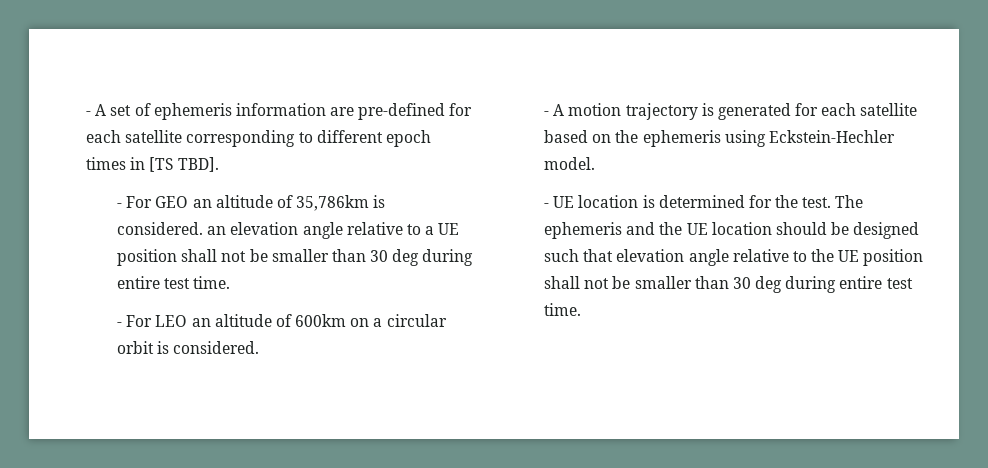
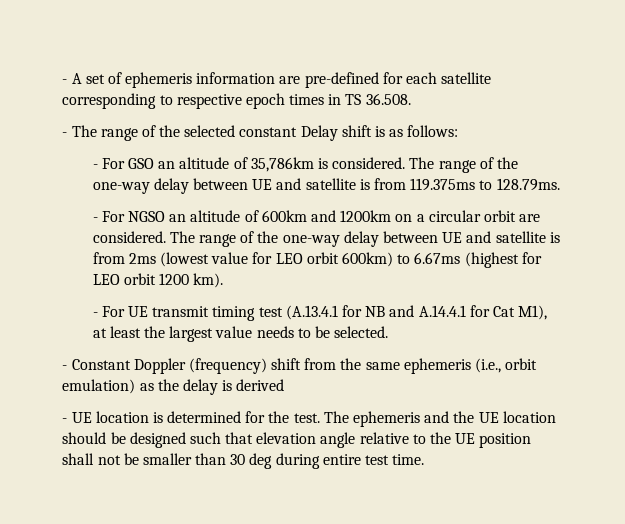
[316,130,383,143] different -> [176,94,242,109] respective
[149,157,219,172] [116,196,189,208] [TS TBD]. // - For GEO -> [345,93,411,105] [62,125,459,141] [92,158,155,169] TS 36.508. // - The range of the selected constant Delay shift is as follows: // - For GSO
[207,222,460,239] [116,249,474,266] [116,276,231,289] [116,315,188,327] an elevation angle relative to a UE position shall not be smaller than 30 deg during entire test time. // - For LEO -> [409,157,518,173] [92,178,560,194] [92,211,166,222] The range of the one-way delay between UE and satellite is from 119.375ms to 128.79ms. // - For NGSO
(347, 320) none -> [311,210,392,222] and 1200km
[157,341,260,354] [543,103,918,120] [543,130,895,147] [543,157,595,170] is considered. // - A motion trajectory is generated for each satellite based on the ephemeris using Eckstein-Hechler model. -> [519,214,541,222] [92,231,560,247] [92,252,542,268] [92,273,224,288] [92,305,548,321] [92,326,389,342] [62,358,538,374] [62,379,285,395] are considered. The range of the one-way delay between UE and satellite is from 2ms (lowest value for LEO orbit 600km) to 6.67ms (highest for LEO orbit 1200 km). // - For UE transmit timing test (A.13.4.1 for NB and A.14.4.1 for Cat M1), at least the largest value needs to be selected. // - Constant Doppler (frequency) shift from the same ephemeris (i.e., orbit emulation) as the delay is derived

